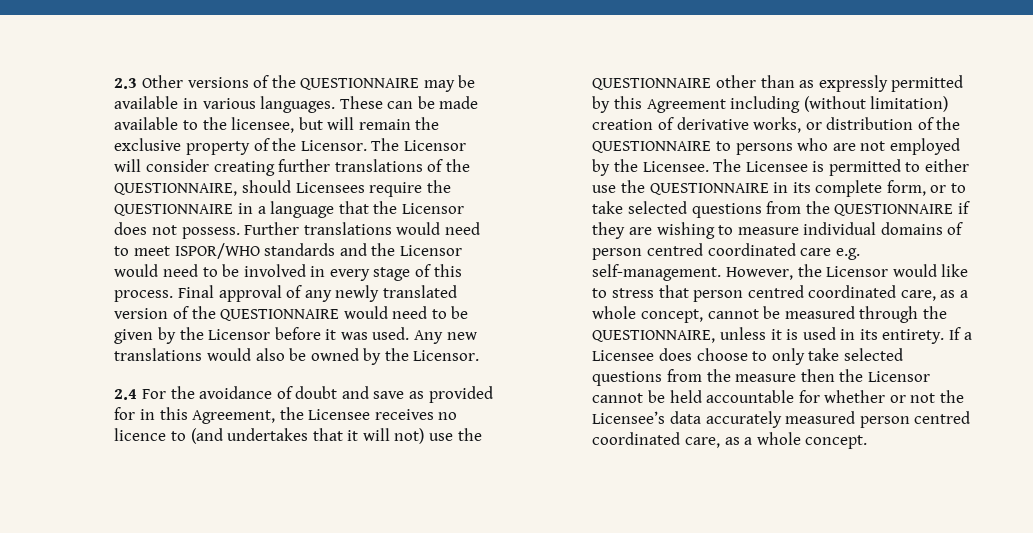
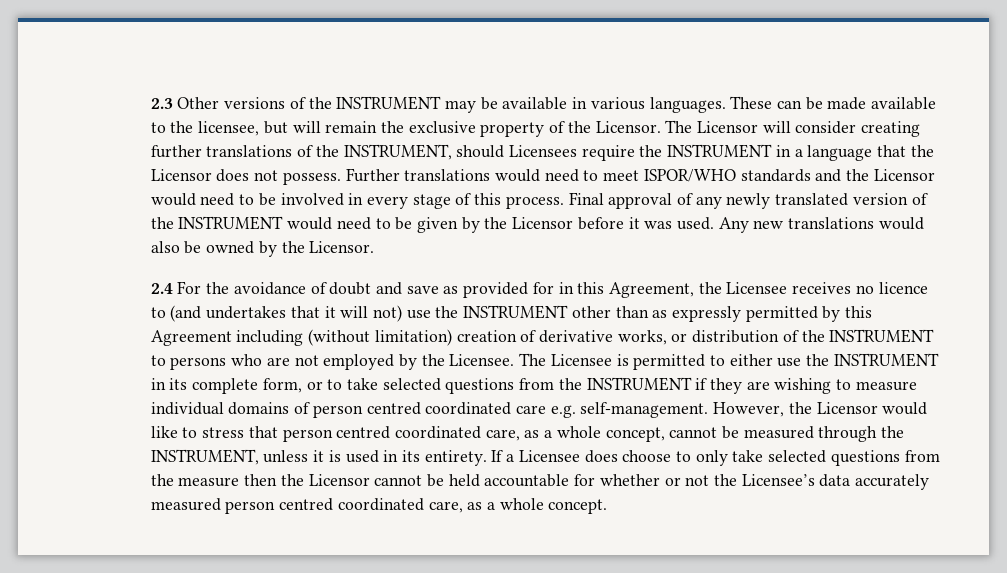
[300,78,420,90] QUESTIONNAIRE -> [336,96,442,110] INSTRUMENT
[114,183,238,196] QUESTIONNAIRE, -> [343,144,452,160] INSTRUMENT,
[114,204,234,216] QUESTIONNAIRE -> [667,144,773,158] INSTRUMENT
[220,309,340,321] QUESTIONNAIRE -> [178,216,284,230] INSTRUMENT
[592,78,712,90] QUESTIONNAIRE -> [463,305,569,319] INSTRUMENT
[592,141,712,153] QUESTIONNAIRE -> [829,329,935,343] INSTRUMENT
[649,183,769,195] QUESTIONNAIRE -> [833,353,939,367] INSTRUMENT
[834,204,954,216] QUESTIONNAIRE -> [586,377,692,391] INSTRUMENT
[592,330,716,343] QUESTIONNAIRE, -> [150,449,259,465] INSTRUMENT,

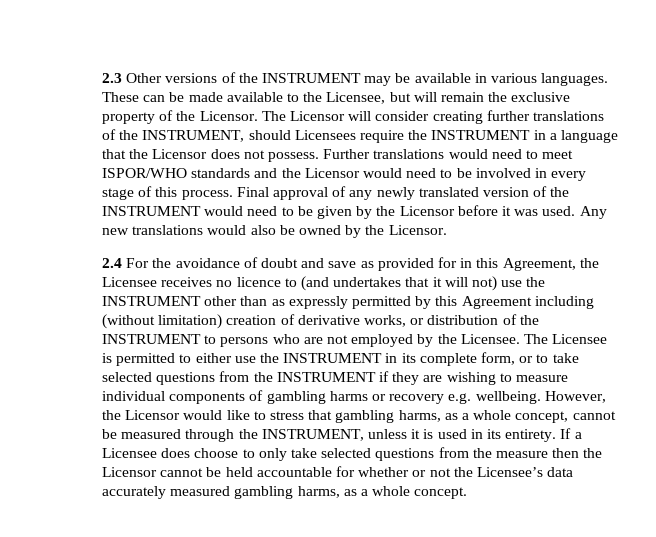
[198,121,260,136] licensee, -> [326,92,386,104] Licensee,
[228,402,709,418] domains of person centred coordinated care e.g. self-management. -> [169,390,541,404] components of gambling harms or recovery e.g. wellbeing.
[282,426,520,442] person centred coordinated care, -> [335,410,441,423] gambling harms,
[225,498,463,514] person centred coordinated care, -> [234,486,340,499] gambling harms,

